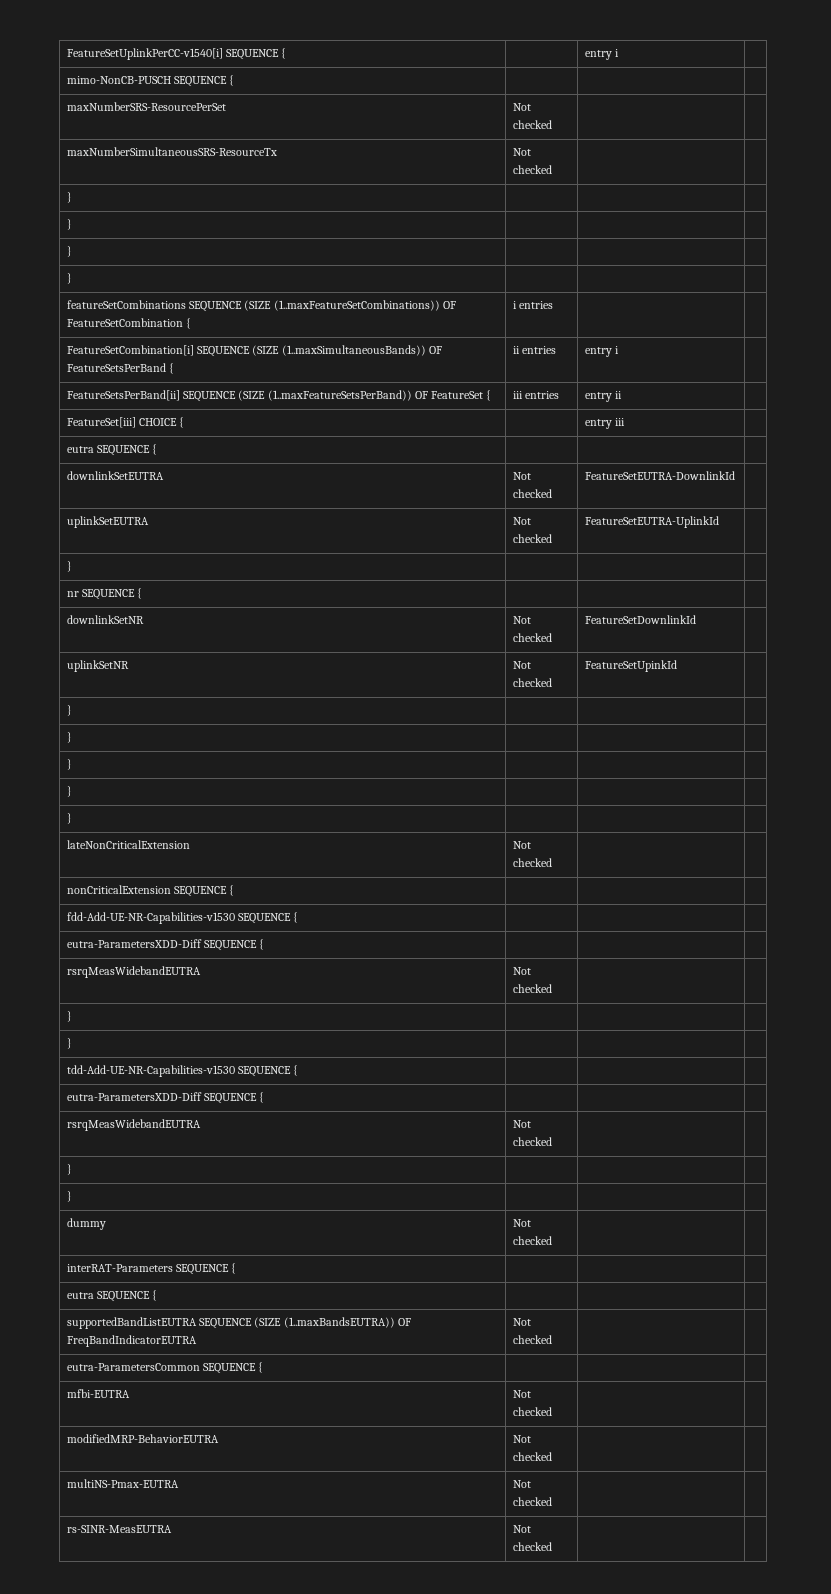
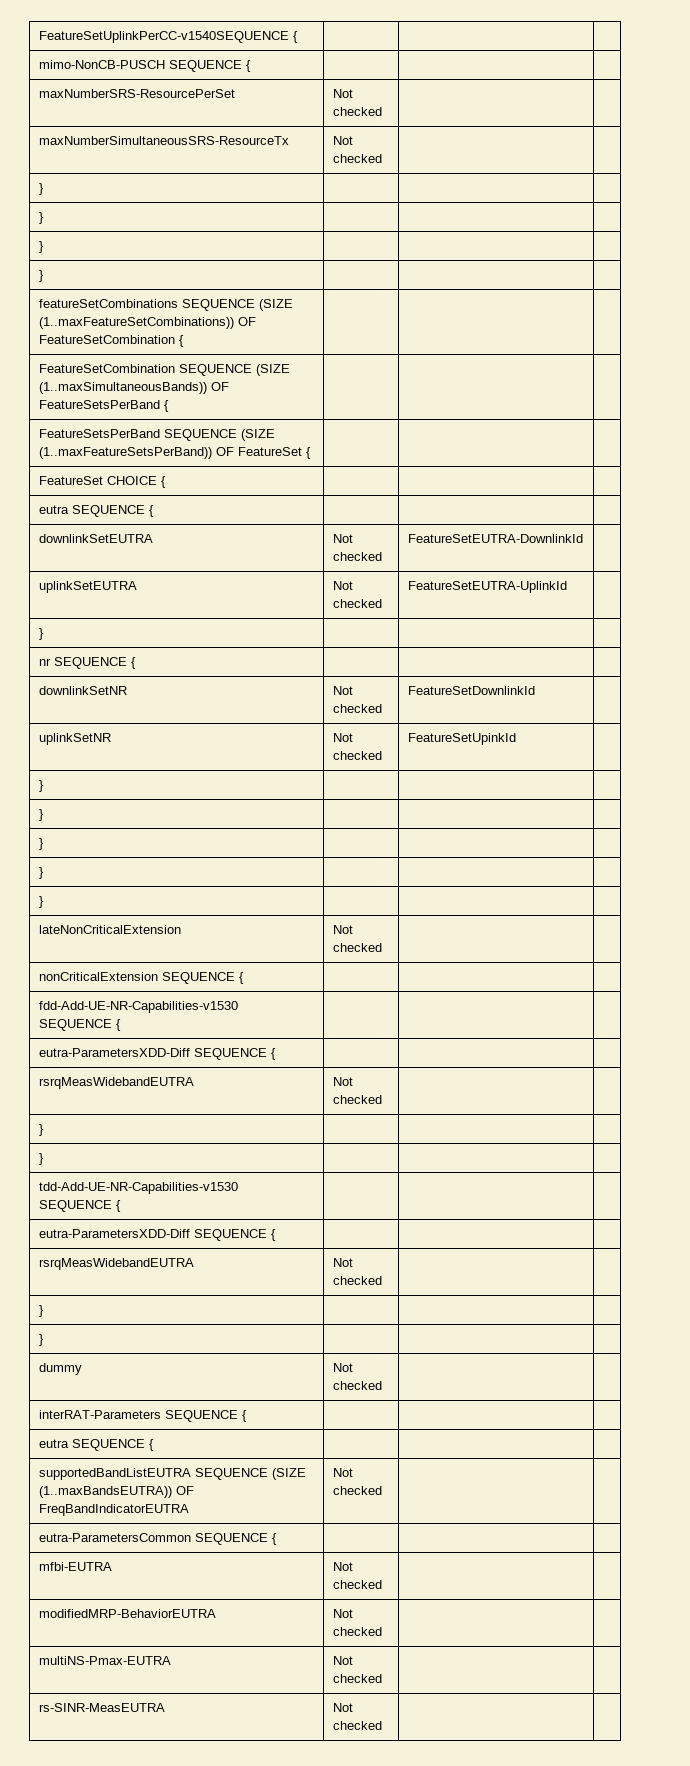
[66,48,287,60] [584,49,620,60] FeatureSetUplinkPerCC-v1540[i] SEQUENCE { | | entry i -> [38,31,298,43] FeatureSetUplinkPerCC-v1540SEQUENCE { | |
[512,301,554,309] [66,345,194,356] i entries | | // FeatureSetCombination[i] -> [38,364,175,373] | | // FeatureSetCombination
[512,346,557,354] [584,346,620,357] [66,390,180,401] ii entries | entry i | // FeatureSetsPerBand[ii] -> [38,429,160,438] | | // FeatureSetsPerBand
[512,391,560,399] [584,391,623,402] [66,417,136,428] iii entries | entry ii | // FeatureSet[iii] -> [38,476,103,485] | | // FeatureSet
[584,418,626,429] entry iii -> (166, 482) none

